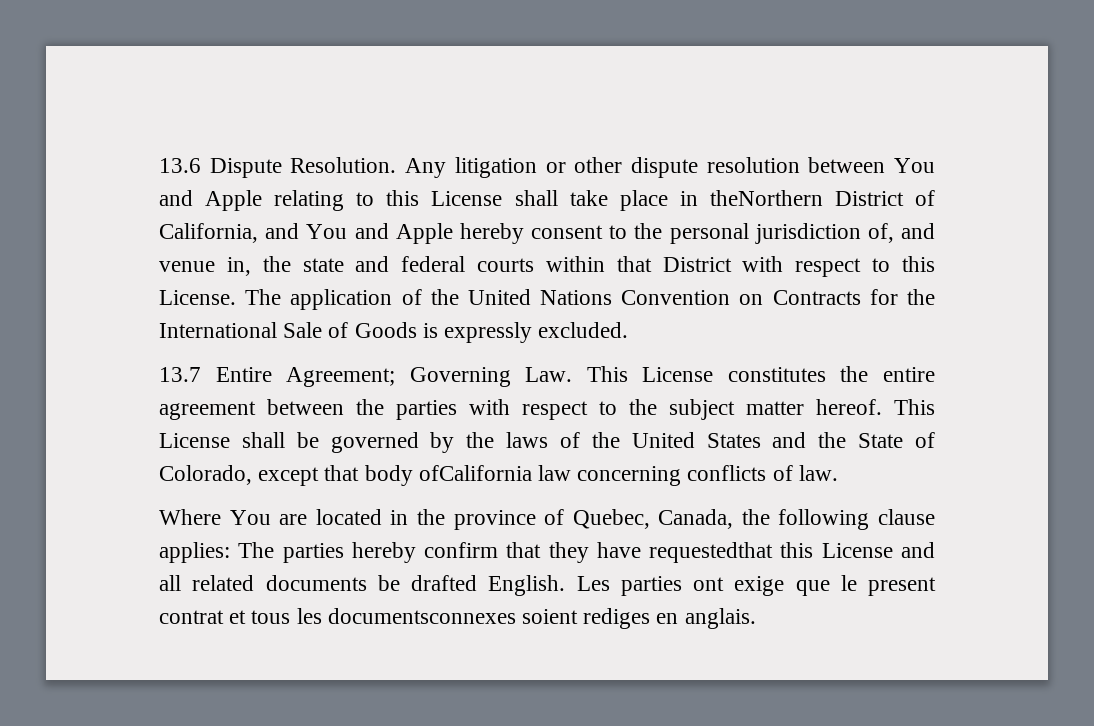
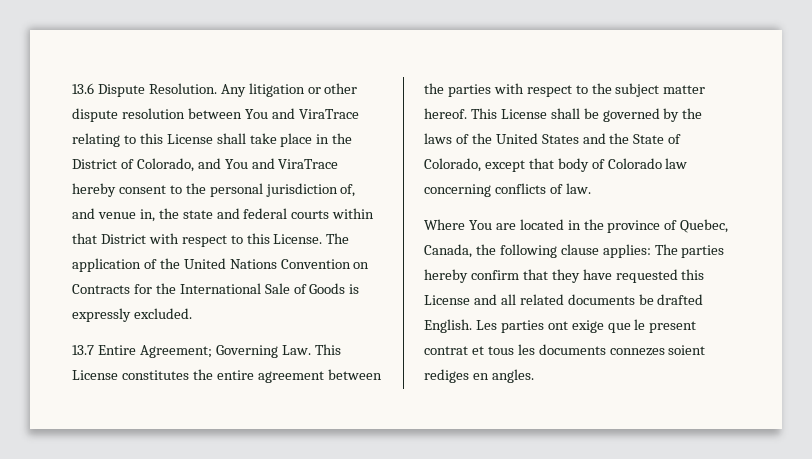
[205,190,263,211] Apple -> [298,109,359,119] ViraTrace
[709,190,823,206] theNorthern -> [332,133,353,144] the
[159,223,258,243] California, -> [136,158,194,172] Colorado,
[395,223,453,244] Apple -> [278,159,339,169] ViraTrace
[418,465,532,481] ofCalifornia -> [591,158,662,169] of Colorado
[649,542,774,563] requestedthat -> [615,269,678,283] requested
[327,608,516,624] documentsconnexes -> [538,344,665,356] documents connezes
[684,608,756,629] anglais. -> [491,369,534,383] angles.

